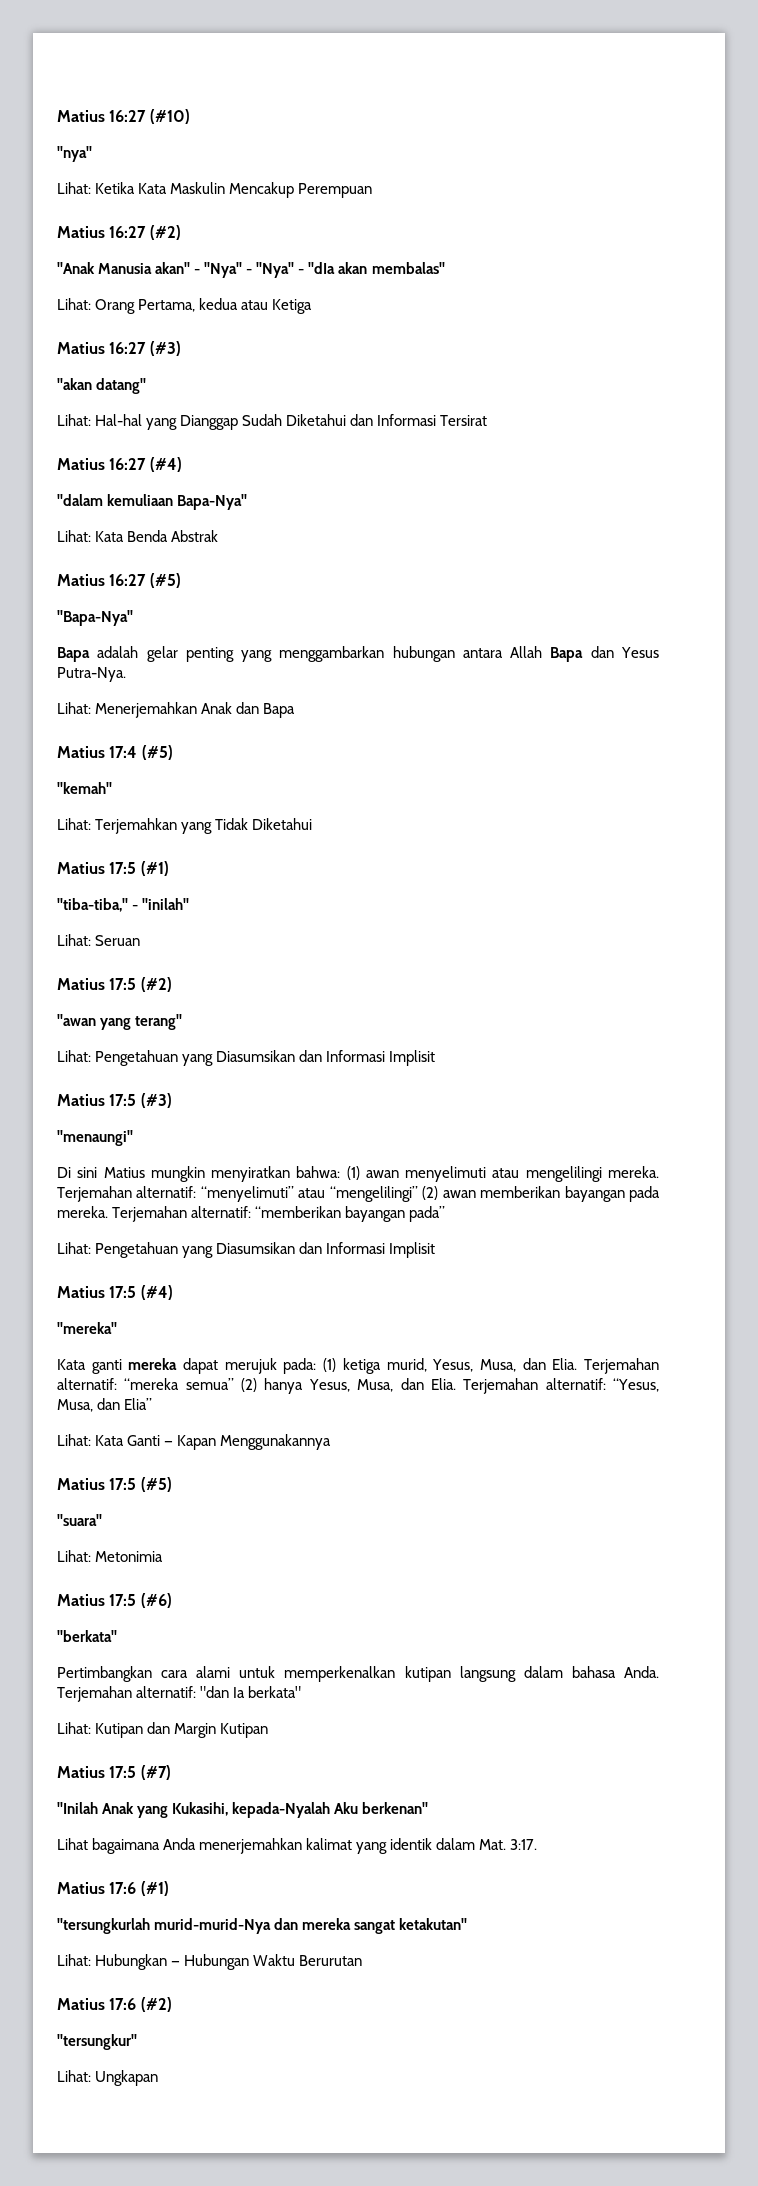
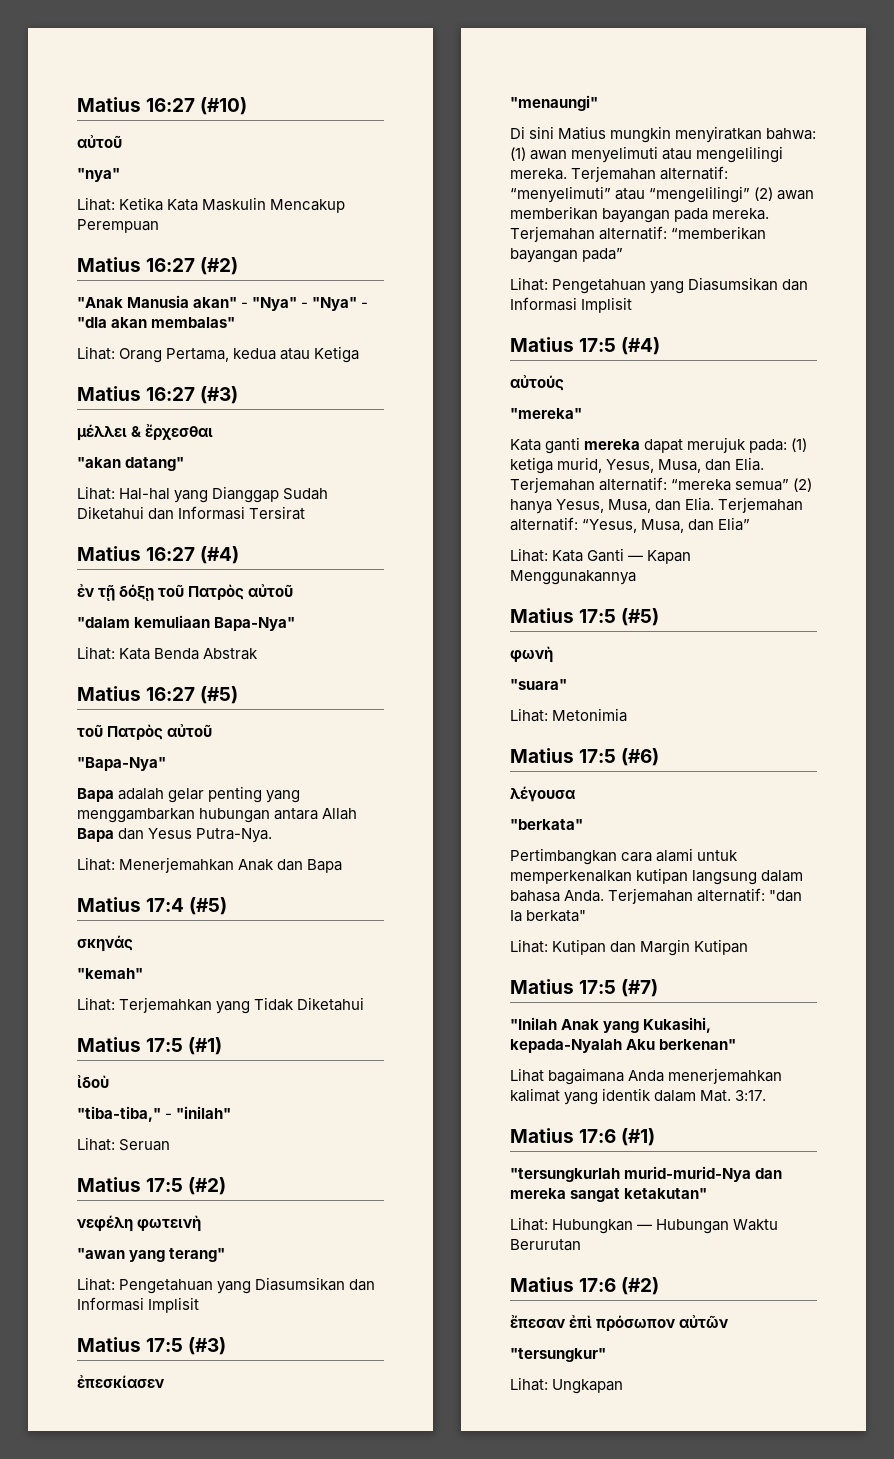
(190, 116) none -> [77,135,122,148] // αὐτοῦ
(181, 348) none -> [77,424,214,441] // μέλλει & ἔρχεσθαι
(182, 464) none -> [77,584,294,601] // ἐν τῇ δόξῃ τοῦ Πατρὸς αὐτοῦ
(181, 580) none -> [77,724,213,740] // τοῦ Πατρὸς αὐτοῦ
(173, 752) none -> [77,935,133,952] // σκηνάς
(169, 868) none -> [77,1075,109,1088] // ἰδοὺ
(172, 984) none -> [77,1215,202,1232] // νεφέλη φωτεινὴ
(172, 1100) none -> [77,1375,164,1388] // ἐπεσκίασεν
(173, 1292) none -> [510,375,564,391] // αὐτούς
(172, 1484) none -> [510,646,553,663] // φωνὴ
(172, 1600) none -> [510,786,575,802] // λέγουσα
(172, 2004) none -> [510,1315,729,1331] // ἔπεσαν ἐπὶ πρόσωπον αὐτῶν

